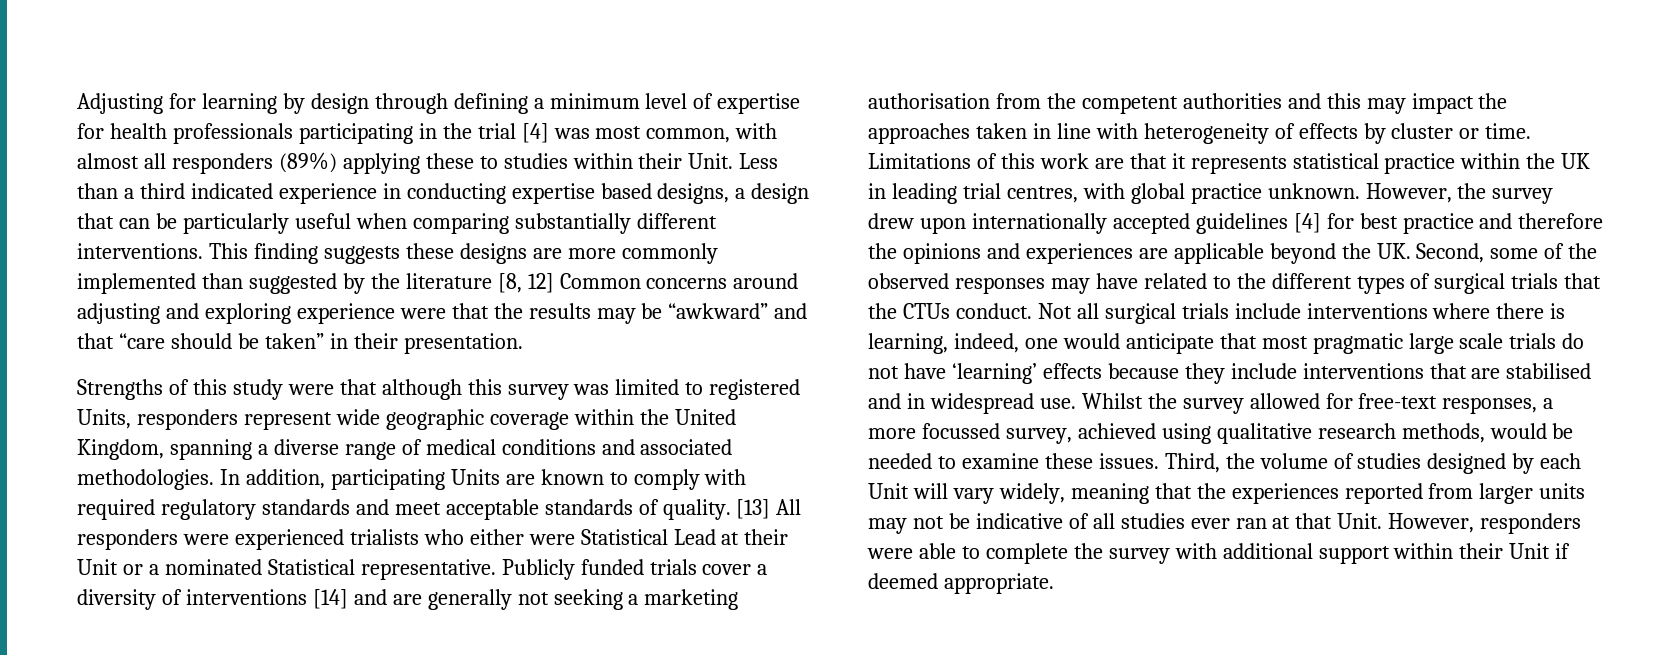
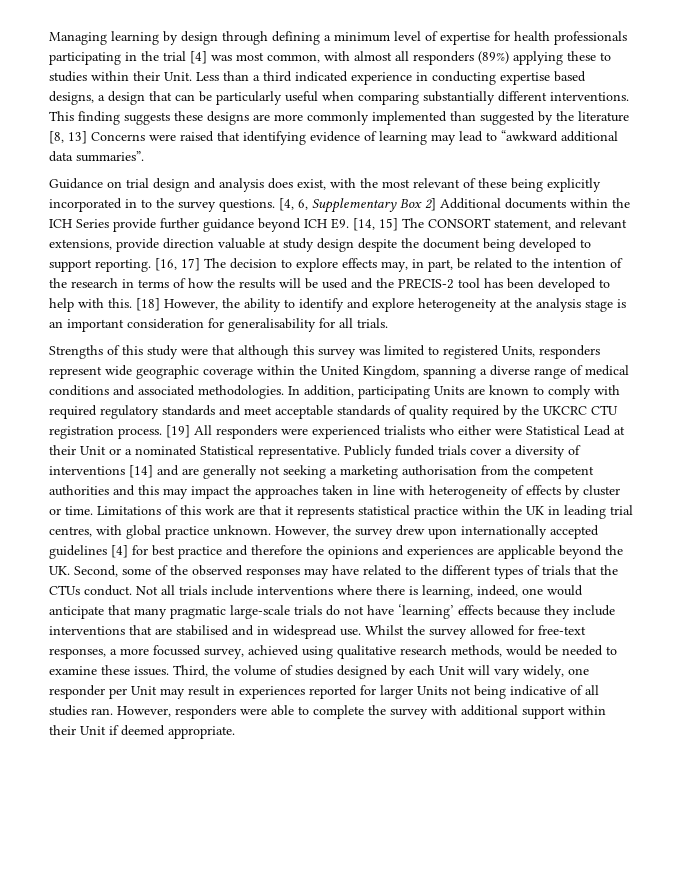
[77,93,196,114] Adjusting for -> [49,32,107,45] Managing
[527,273,799,293] [77,303,808,324] [77,333,523,354] 12] Common concerns around adjusting and exploring experience were that the results may be “awkward” and that “care should be taken” in their presentation. -> [68,130,618,145] [49,151,144,162] [49,178,601,192] [49,198,630,213] [49,218,627,232] [49,238,591,252] [49,258,623,272] [49,278,610,292] [49,298,626,312] [49,318,388,332] 13] Concerns were raised that identifying evidence of learning may lead to “awkward additional data summaries”. // Guidance on trial design and analysis does exist, with the most relevant of these being explicitly incorporated in to the survey questions. [4, 6, Supplementary Box 2] Additional documents within the ICH Series provide further guidance beyond ICH E9. [14, 15] The CONSORT statement, and relevant extensions, provide direction valuable at study design despite the document being developed to support reporting. [16, 17] The decision to explore effects may, in part, be related to the intention of the research in terms of how the results will be used and the PRECIS-2 tool has been developed to help with this. [18] However, the ability to identify and explore heterogeneity at the analysis stage is an important consideration for generalisability for all trials.
[662,499,771,520] quality. [13] -> [409,405,618,419] [49,425,190,439] quality required by the UKCRC CTU registration process. [19]
[1434,273,1506,294] surgical -> (540, 570) none
[1104,303,1176,324] surgical -> (175, 590) none
[1261,333,1504,354] most pragmatic large scale -> [134,605,290,619] many pragmatic large-scale
[1070,483,1586,504] [868,513,1383,534] meaning that the experiences reported from larger units may not be indicative of all studies ever ran at that Unit. -> [568,668,589,675] [49,685,599,699] [49,705,113,716] one responder per Unit may result in experiences reported for larger Units not being indicative of all studies ran.

